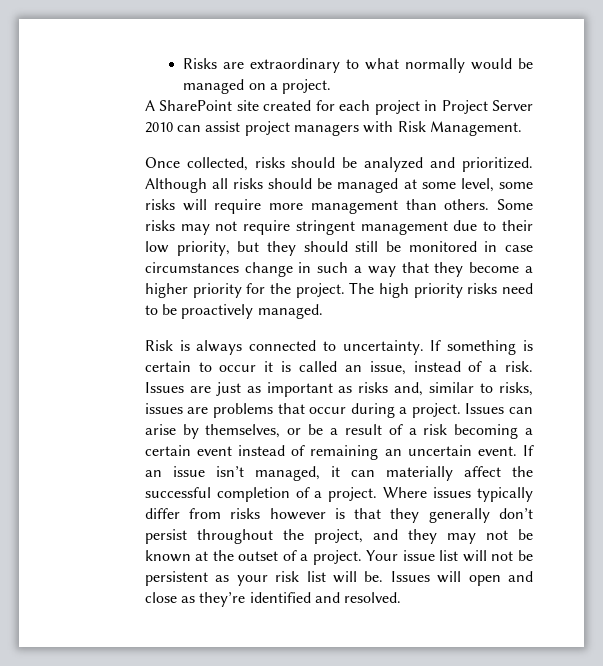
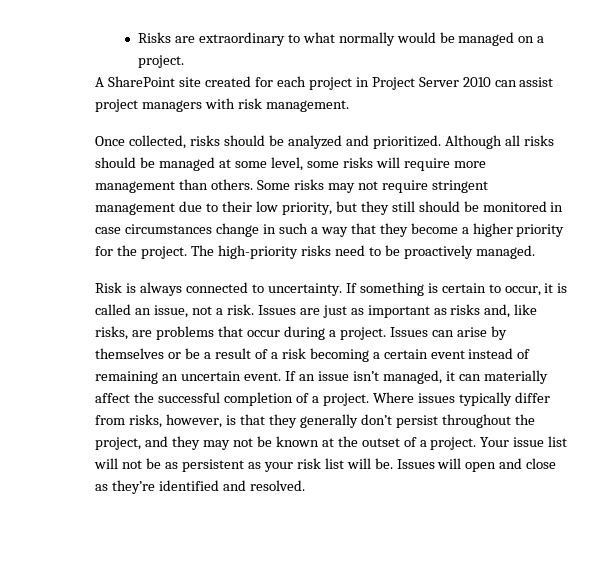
[397,121,523,136] Risk Management. -> [238,98,350,112] risk management.
[303,241,379,252] should still -> [391,201,460,212] still should
[378,283,463,298] high priority -> [218,245,299,259] high-priority
[219,365,257,372] occur -> [504,286,541,296] occur,
[413,361,483,372] instead of -> [192,306,213,315] not
[429,382,533,396] [144,403,183,414] similar to risks, issues -> [514,304,538,315] [95,326,129,340] like risks,
[205,424,281,438] themselves, -> [95,348,165,359] themselves
[230,508,326,520] risks however -> [129,414,223,428] risks, however,
(534, 555) none -> [165,462,179,469] as

